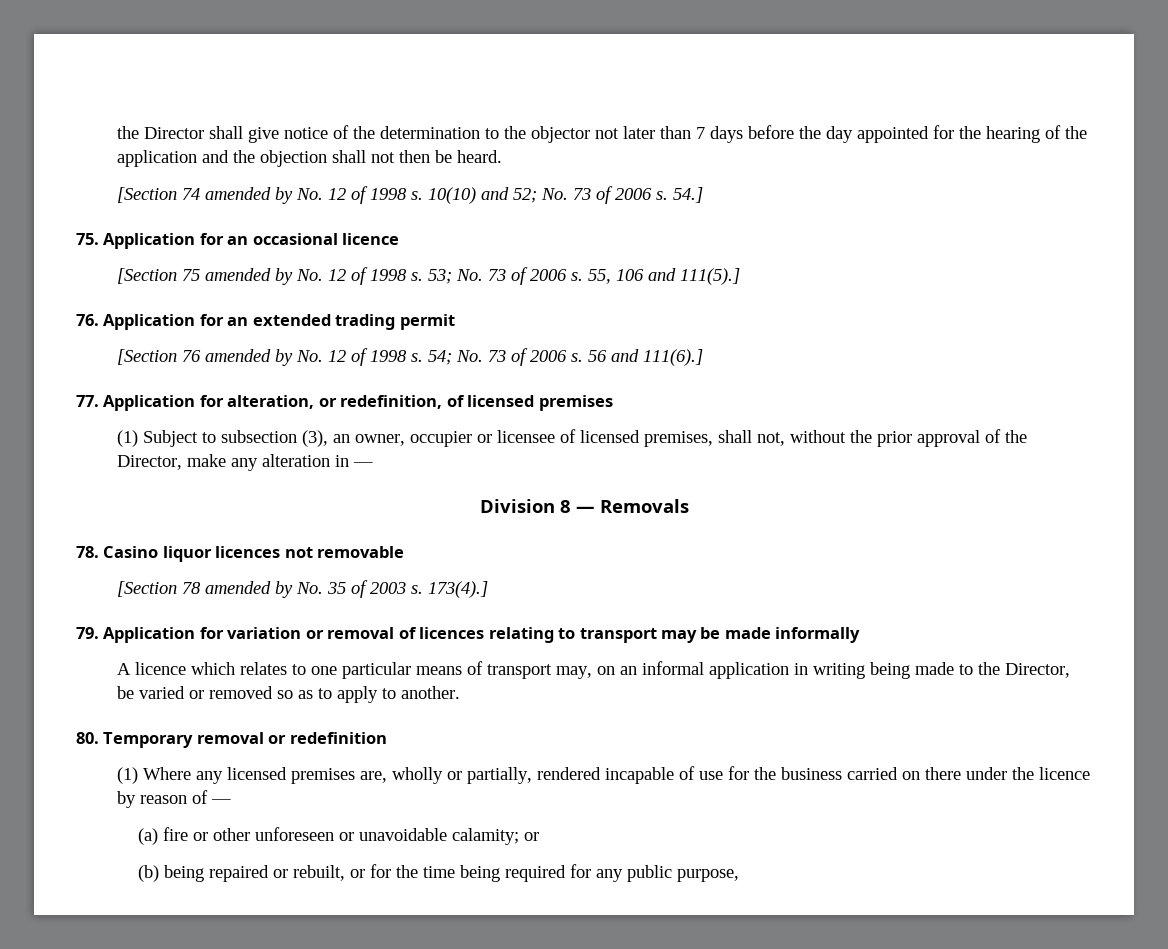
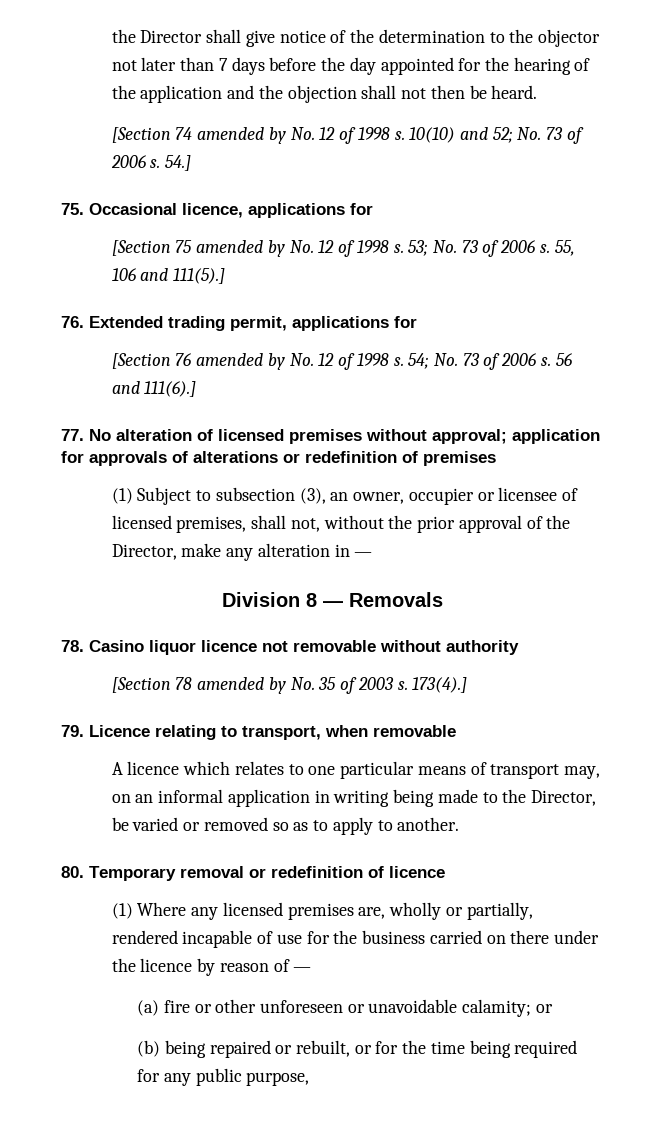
[103,233,400,249] Application for an occasional licence -> [89,203,373,218] Occasional licence, applications for
[103,314,455,330] Application for an extended trading permit -> [89,316,417,331] Extended trading permit, applications for
[103,395,535,411] Application for alteration, or redefinition, of licensed -> [89,429,600,444] [61,451,418,466] No alteration of licensed premises without approval; application for approvals of alterations or redefinition of
[215,546,281,558] licences -> [201,640,257,652] licence
(405, 552) none -> [380,640,519,655] without authority
[103,627,861,643] Application for variation or removal of licences relating to transport may be made informally -> [89,725,456,740] Licence relating to transport, when removable
(387, 738) none -> [368,866,445,878] of licence

